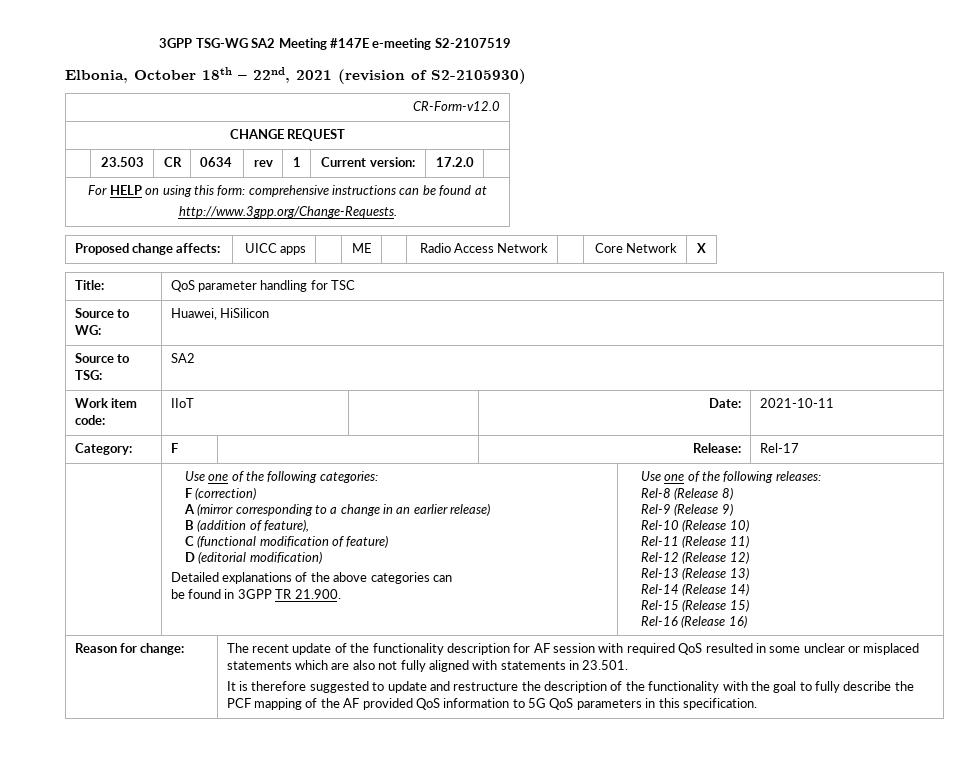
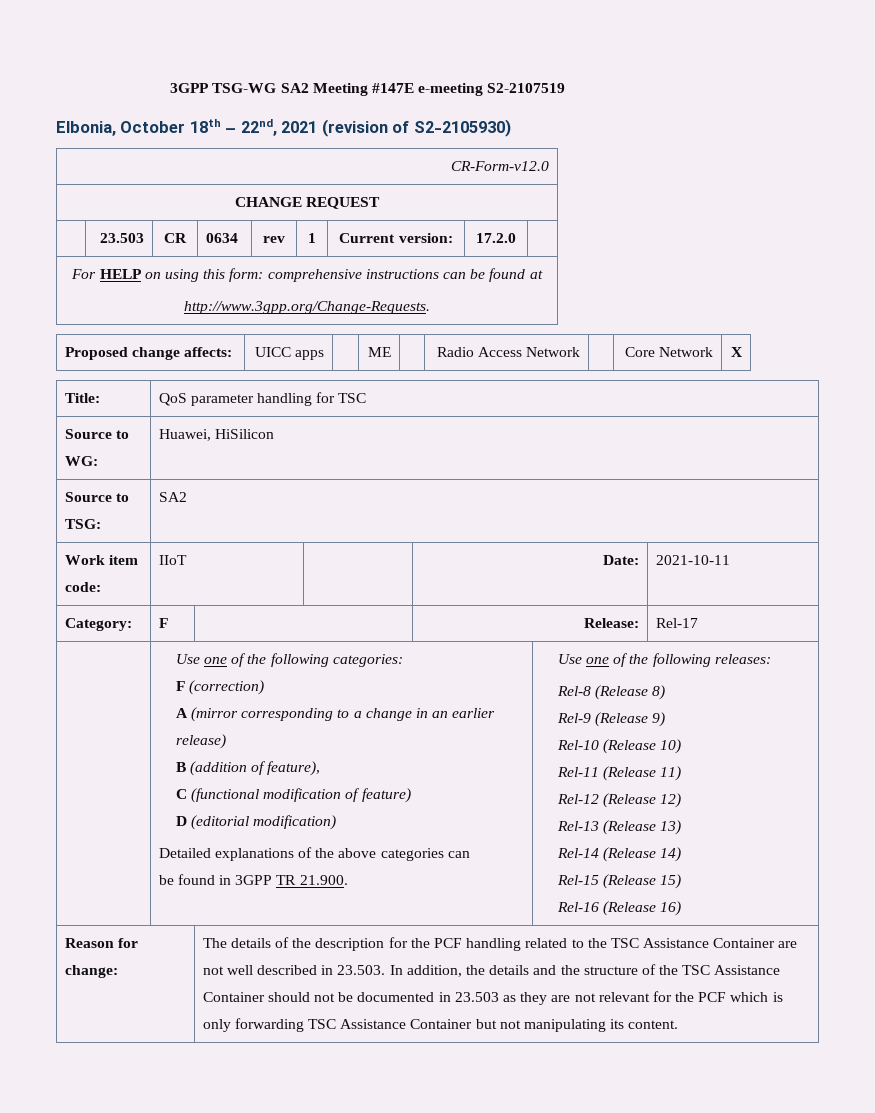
[251,643,444,655] recent update of the functionality -> [230,937,312,948] details of the
[533,643,920,655] [226,660,629,672] [226,681,914,693] [226,698,757,710] AF session with required QoS resulted in some unclear or misplaced statements which are also not fully aligned with statements in 23.501. // It is therefore suggested to update and restructure the description of the functionality with the goal to fully describe the PCF mapping of the AF provided QoS information to 5G QoS parameters in this specification. -> [410,938,798,951] [202,964,781,977] [202,991,783,1005] [202,1018,679,1032] the PCF handling related to the TSC Assistance Container are not well described in 23.503. In addition, the details and the structure of the TSC Assistance Container should not be documented in 23.503 as they are not relevant for the PCF which is only forwarding TSC Assistance Container but not manipulating its content.

